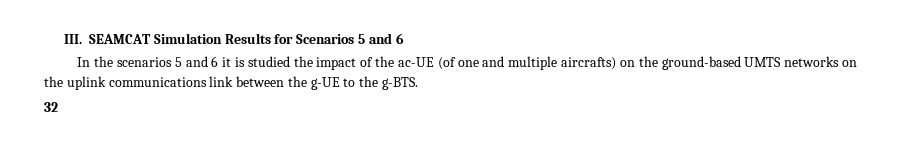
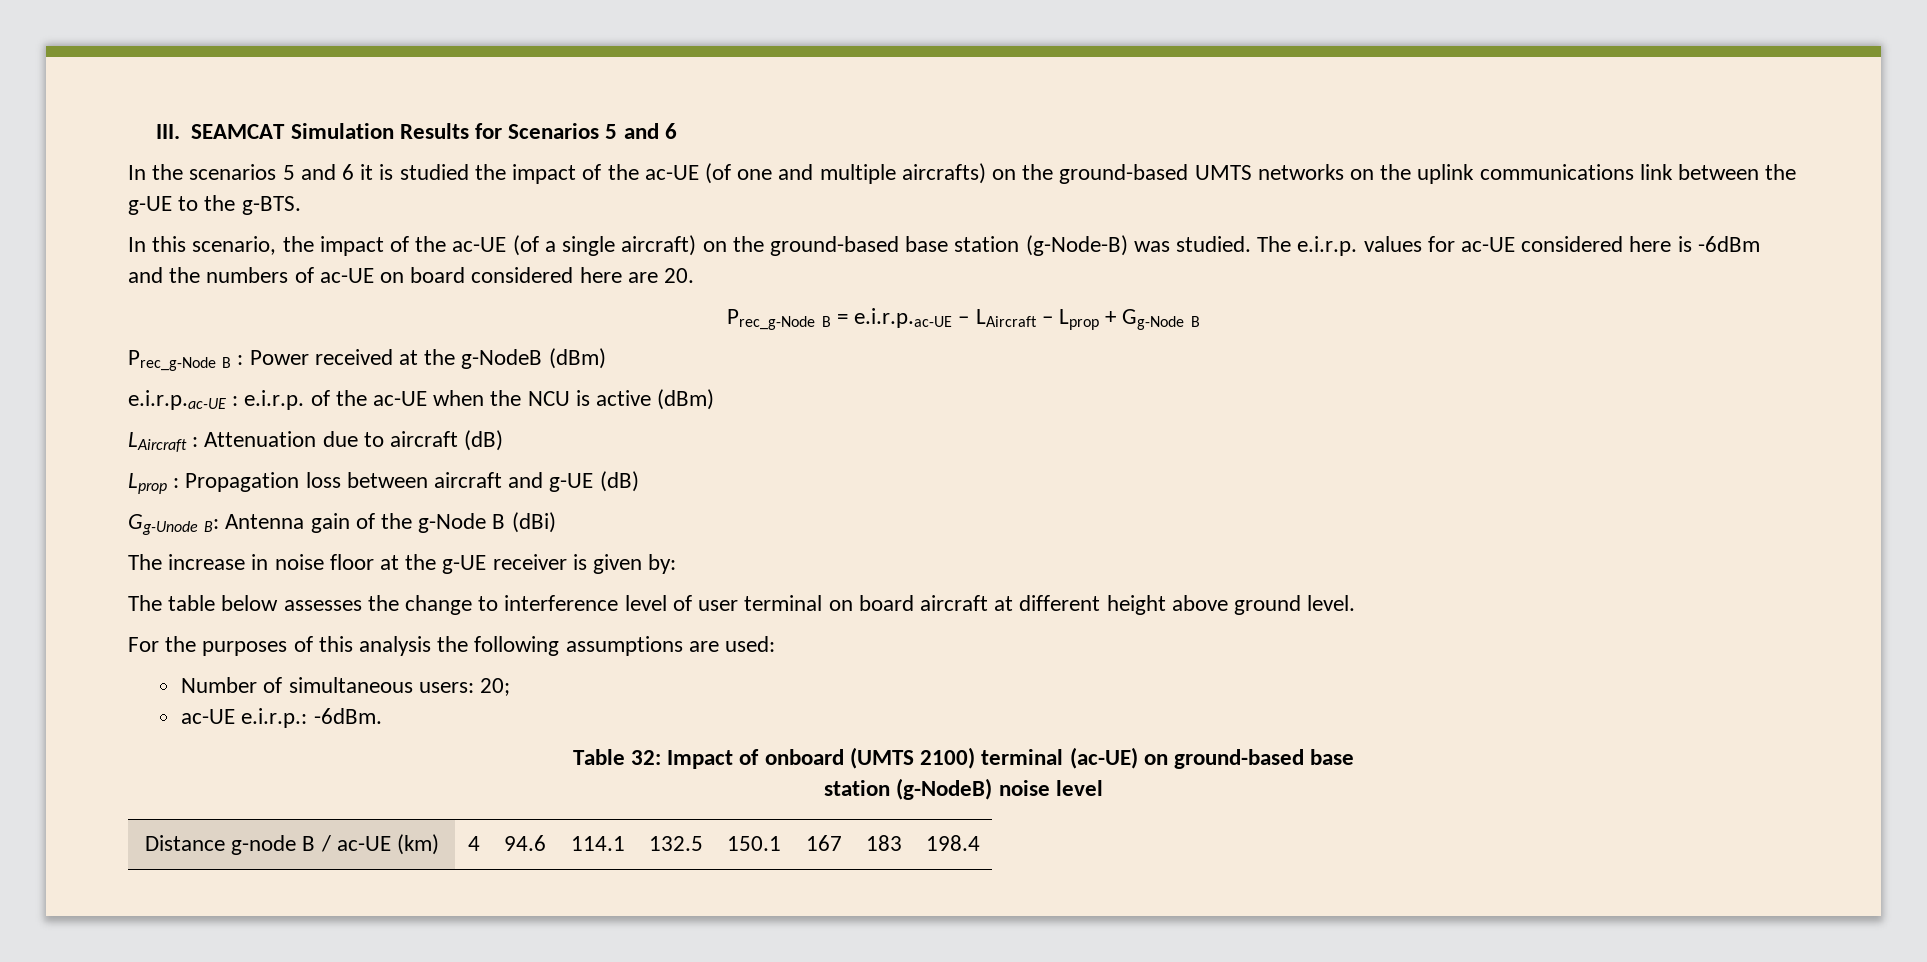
[44,102,58,112] 32 -> [128,235,1760,256] [128,267,695,283] [727,308,1200,330] [128,348,606,371] [128,389,715,410] [128,430,504,452] [128,471,639,494] [128,512,556,535] [128,554,677,574] [128,595,1356,615] [128,636,776,656] [181,677,510,696] [181,708,382,728] [572,747,1355,769] [824,778,1103,800] [144,834,440,855] [467,836,480,851] [504,835,546,851] [570,836,625,851] [648,836,703,851] [727,836,781,851] [805,835,842,851] [865,835,902,851] [925,835,980,851] In this scenario, the impact of the ac-UE (of a single aircraft) on the ground-based base station (g-Node-B) was studied. The e.i.r.p. values for ac-UE considered here is -6dBm and the numbers of ac-UE on board considered here are 20. // Prec_g-Node B = e.i.r.p.ac-UE – LAircraft – Lprop + Gg-Node B // Prec_g-Node B : Power received at the g-NodeB (dBm) // e.i.r.p.ac-UE : e.i.r.p. of the ac-UE when the NCU is active (dBm) // LAircraft : Attenuation due to aircraft (dB) // Lprop : Propagation loss between aircraft and g-UE (dB) // Gg-Unode B: Antenna gain of the g-Node B (dBi) // The increase in noise floor at the g-UE receiver is given by: // The table below assesses the change to interference level of user terminal on board aircraft at different height above ground level. // For the purposes of this analysis the following assumptions are used: // Number of simultaneous users: 20; // ac-UE e.i.r.p.: -6dBm. // Table 32: Impact of onboard (UMTS 2100) terminal (ac-UE) on ground-based base // station (g-NodeB) noise level // Distance g-node B / ac-UE (km) | 4 | 94.6 | 114.1 | 132.5 | 150.1 | 167 | 183 | 198.4

